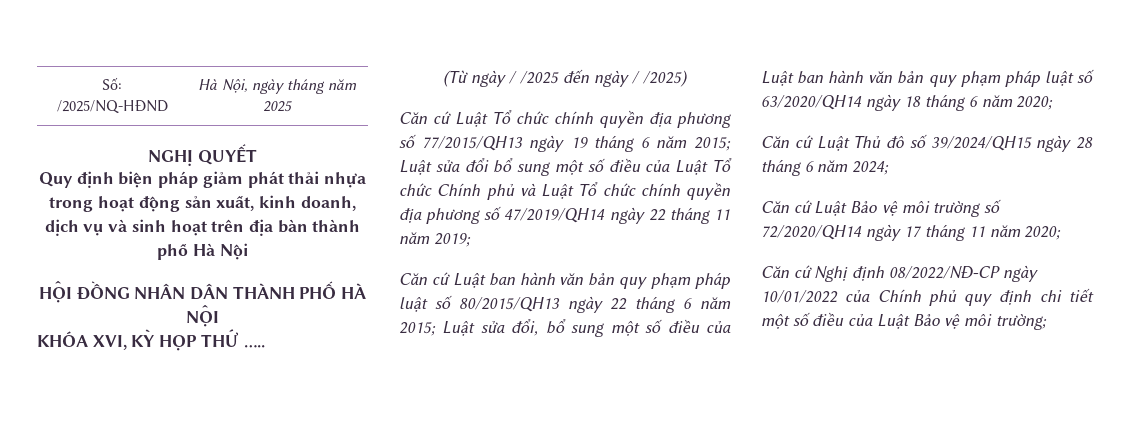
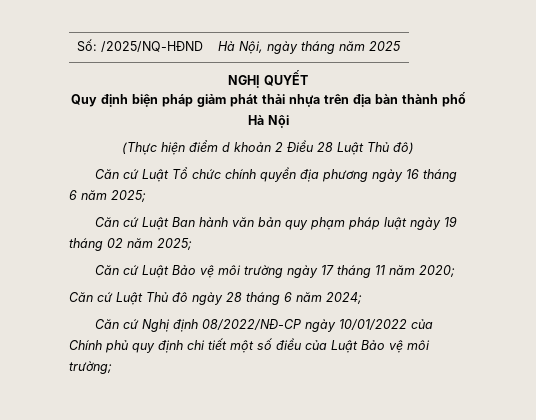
[49,195,356,212] [44,219,207,236] trong hoạt động sản xuất, kinh doanh, dịch vụ và sinh hoạt -> (320, 100) none
[38,281,367,303] [186,305,219,327] [37,329,265,351] [442,69,689,87] HỘI ĐỒNG NHÂN DÂN THÀNH PHỐ HÀ NỘI // KHÓA XVI, KỲ HỌP THỨ ….. // (Từ ngày / /2025 đến ngày / /2025) -> [122,140,414,155] (Thực hiện điểm d khoản 2 Điều 28 Luật Thủ đô)
[399,134,731,152] [399,158,732,176] [399,182,731,200] [399,206,730,224] [399,232,471,247] [399,272,730,289] [399,295,731,313] [399,319,731,337] [761,69,1094,87] [761,94,978,111] số 77/2015/QH13 ngày 19 tháng 6 năm 2015; Luật sửa đổi bổ sung một số điều của Luật Tổ chức Chính phủ và Luật Tổ chức chính quyền địa phương số 47/2019/QH14 ngày 22 tháng 11 năm 2019; // Căn cứ Luật ban hành văn bản quy phạm pháp luật số 80/2015/QH13 ngày 22 tháng 6 năm 2015; Luật sửa đổi, bổ sung một số điều của Luật ban hành văn bản quy phạm pháp luật số 63/2020/QH14 ngày 18 tháng 6 -> [372,169,458,182] [69,190,146,202] [95,216,458,230] [69,238,192,251] [95,265,386,278] ngày 16 tháng 6 năm 2025; // Căn cứ Luật Ban hành văn bản quy phạm pháp luật ngày 19 tháng 02 năm 2025; // Căn cứ Luật Bảo vệ môi trường ngày 17 tháng 11
[909,134,1032,151] số 39/2024/QH15 -> (188, 297) none
[761,199,1002,217] [761,224,1062,241] // Căn cứ Luật Bảo vệ môi trường số 72/2020/QH14 ngày 17 tháng 11 năm 2020; -> (362, 298) none

